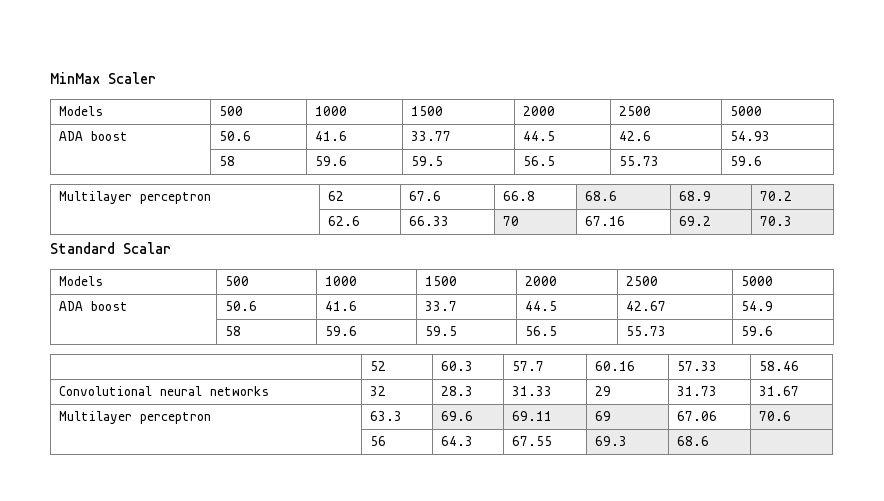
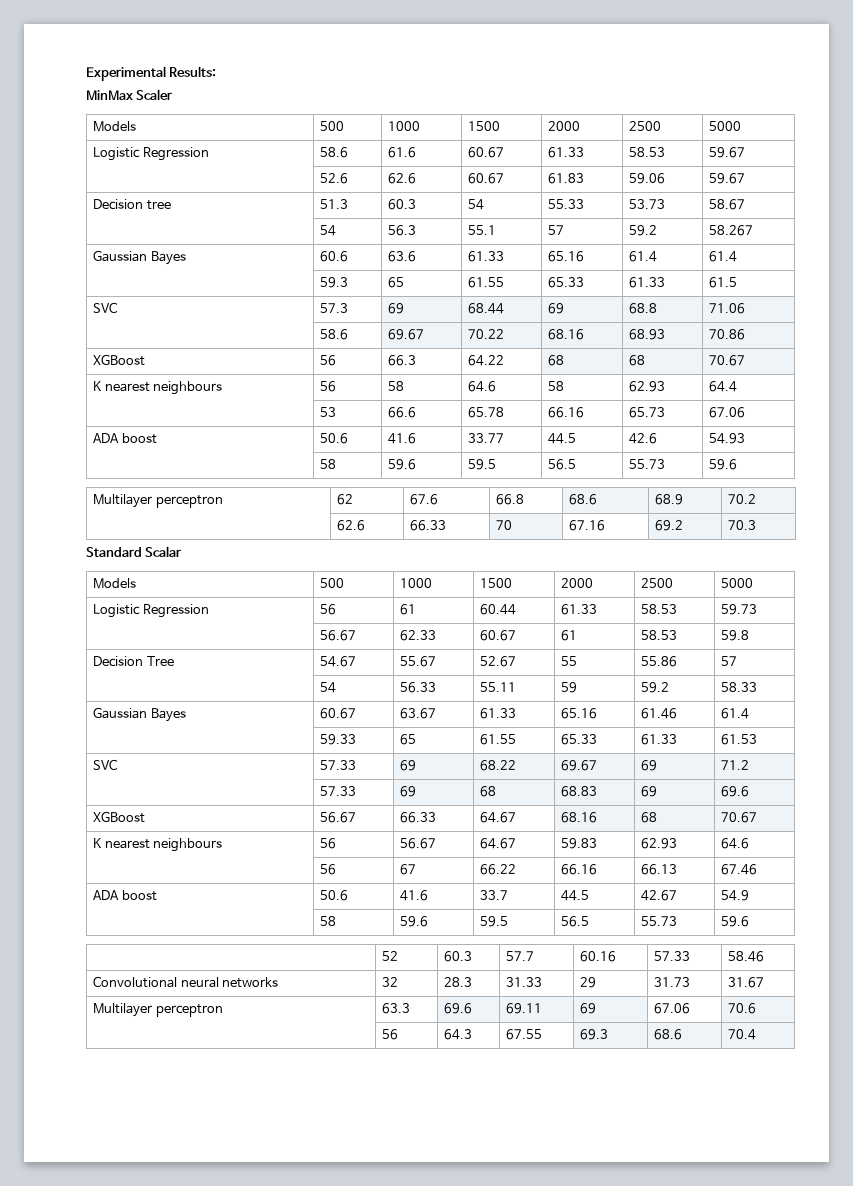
(50, 78) none -> [86,66,217,81] Experimental Results: //
(762, 111) none -> [93,147,209,161] [320,147,349,158] [388,147,417,158] [468,147,505,158] [548,147,585,158] [629,147,666,157] [709,147,746,158] [320,173,349,184] [388,173,417,184] [468,173,505,184] [548,173,585,184] [629,173,666,184] [709,173,746,184] [93,199,171,210] [320,199,349,209] [388,199,417,210] [468,199,485,210] [548,199,585,209] [629,199,666,209] [709,199,746,210] [320,225,337,236] [388,225,417,236] [468,225,497,235] [548,225,565,235] [629,225,658,236] [709,225,754,236] [93,250,186,265] [320,251,349,262] [388,251,417,262] [468,251,505,262] [548,251,585,262] [629,251,658,262] [709,251,738,262] [320,277,349,288] [388,277,405,288] [468,277,505,288] [548,277,585,288] [629,277,666,288] [709,277,738,288] [93,302,118,313] [320,303,349,313] [388,303,405,314] [468,303,505,314] [548,303,565,314] [629,303,658,314] [709,303,746,314] [320,329,349,340] [388,329,425,340] [468,329,505,339] [548,329,585,340] [629,329,666,340] [709,329,746,340] [93,354,146,366] [320,355,337,366] [388,355,417,366] [468,355,505,366] [548,355,565,366] [629,355,646,366] [709,355,746,366] [93,381,223,395] [320,381,337,392] [388,381,405,391] [468,381,497,392] [548,381,565,391] [629,381,666,392] [709,381,738,392] [320,407,337,417] [388,407,417,418] [468,407,505,418] [548,407,585,418] [629,407,666,418] [709,407,746,418] // Logistic Regression | 58.6 | 61.6 | 60.67 | 61.33 | 58.53 | 59.67 // | 52.6 | 62.6 | 60.67 | 61.83 | 59.06 | 59.67 // Decision tree | 51.3 | 60.3 | 54 | 55.33 | 53.73 | 58.67 // | 54 | 56.3 | 55.1 | 57 | 59.2 | 58.267 // Gaussian Bayes | 60.6 | 63.6 | 61.33 | 65.16 | 61.4 | 61.4 // | 59.3 | 65 | 61.55 | 65.33 | 61.33 | 61.5 // SVC | 57.3 | 69 | 68.44 | 69 | 68.8 | 71.06 // | 58.6 | 69.67 | 70.22 | 68.16 | 68.93 | 70.86 // XGBoost | 56 | 66.3 | 64.22 | 68 | 68 | 70.67 // K nearest neighbours | 56 | 58 | 64.6 | 58 | 62.93 | 64.4 // | 53 | 66.6 | 65.78 | 66.16 | 65.73 | 67.06
(773, 281) none -> [93,604,209,618] [320,604,337,615] [400,604,417,615] [480,604,517,615] [561,604,598,615] [641,604,678,614] [721,604,758,615] [320,630,357,641] [400,630,437,641] [480,630,517,641] [561,630,578,641] [641,630,678,640] [721,630,750,641] [93,656,174,667] [320,656,357,667] [400,656,437,667] [480,656,517,667] [561,656,578,666] [641,656,678,667] [721,656,738,666] [320,682,337,693] [400,682,437,693] [480,682,517,692] [561,682,578,693] [641,682,670,693] [721,682,758,692] [93,707,186,722] [320,708,357,719] [400,708,437,719] [480,708,517,719] [561,708,598,719] [641,708,678,719] [721,708,750,719] [320,734,357,745] [400,734,417,745] [480,734,517,745] [561,734,598,745] [641,734,678,745] [721,734,758,745] [93,759,118,770] [320,760,357,770] [400,760,417,771] [480,760,517,771] [561,760,598,771] [641,760,658,771] [721,760,750,770] [320,786,357,796] [400,786,417,797] [480,786,497,797] [561,786,598,797] [641,786,658,797] [721,786,750,797] [93,811,146,823] [320,812,357,823] [400,812,437,823] [480,812,517,823] [561,812,598,823] [641,812,658,823] [721,812,758,823] [93,838,223,852] [320,838,337,849] [400,838,437,849] [480,838,517,849] [561,838,598,849] [641,838,678,849] [721,838,750,849] [320,864,337,875] [400,864,417,875] [480,864,517,875] [561,864,598,875] [641,864,678,875] [721,864,758,875] // Logistic Regression | 56 | 61 | 60.44 | 61.33 | 58.53 | 59.73 // | 56.67 | 62.33 | 60.67 | 61 | 58.53 | 59.8 // Decision Tree | 54.67 | 55.67 | 52.67 | 55 | 55.86 | 57 // | 54 | 56.33 | 55.11 | 59 | 59.2 | 58.33 // Gaussian Bayes | 60.67 | 63.67 | 61.33 | 65.16 | 61.46 | 61.4 // | 59.33 | 65 | 61.55 | 65.33 | 61.33 | 61.53 // SVC | 57.33 | 69 | 68.22 | 69.67 | 69 | 71.2 // | 57.33 | 69 | 68 | 68.83 | 69 | 69.6 // XGBoost | 56.67 | 66.33 | 64.67 | 68.16 | 68 | 70.67 // K nearest neighbours | 56 | 56.67 | 64.67 | 59.83 | 62.93 | 64.6 // | 56 | 67 | 66.22 | 66.16 | 66.13 | 67.46
(709, 441) none -> [728,1029,757,1040] 70.4

